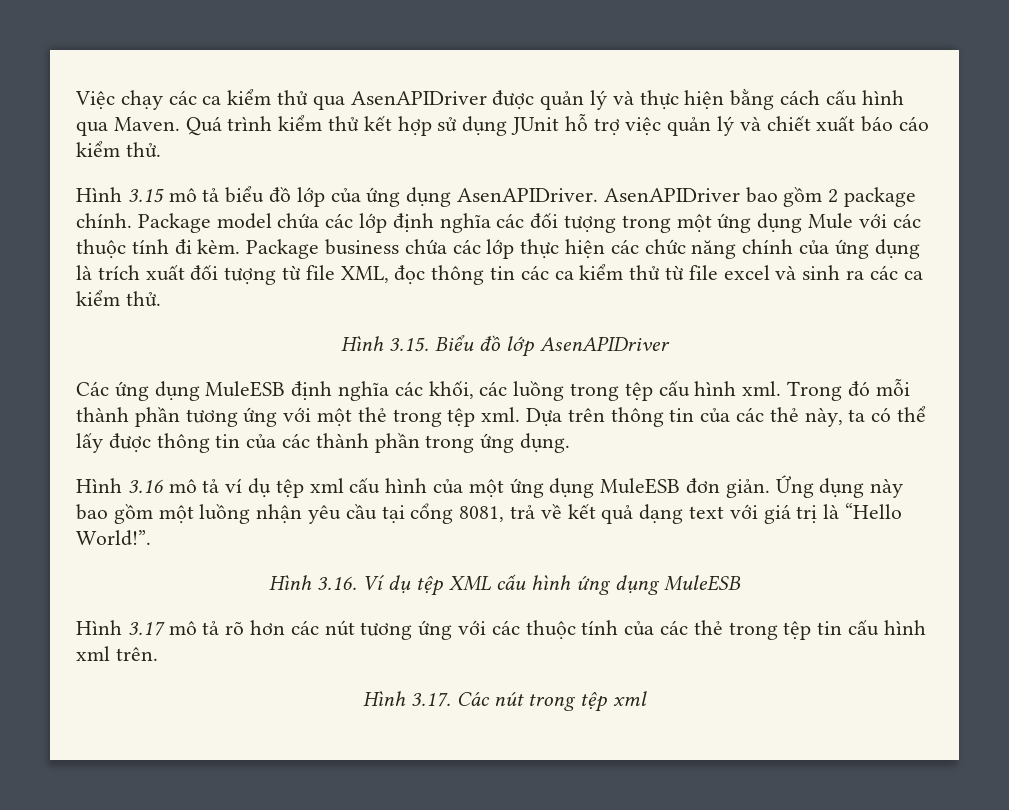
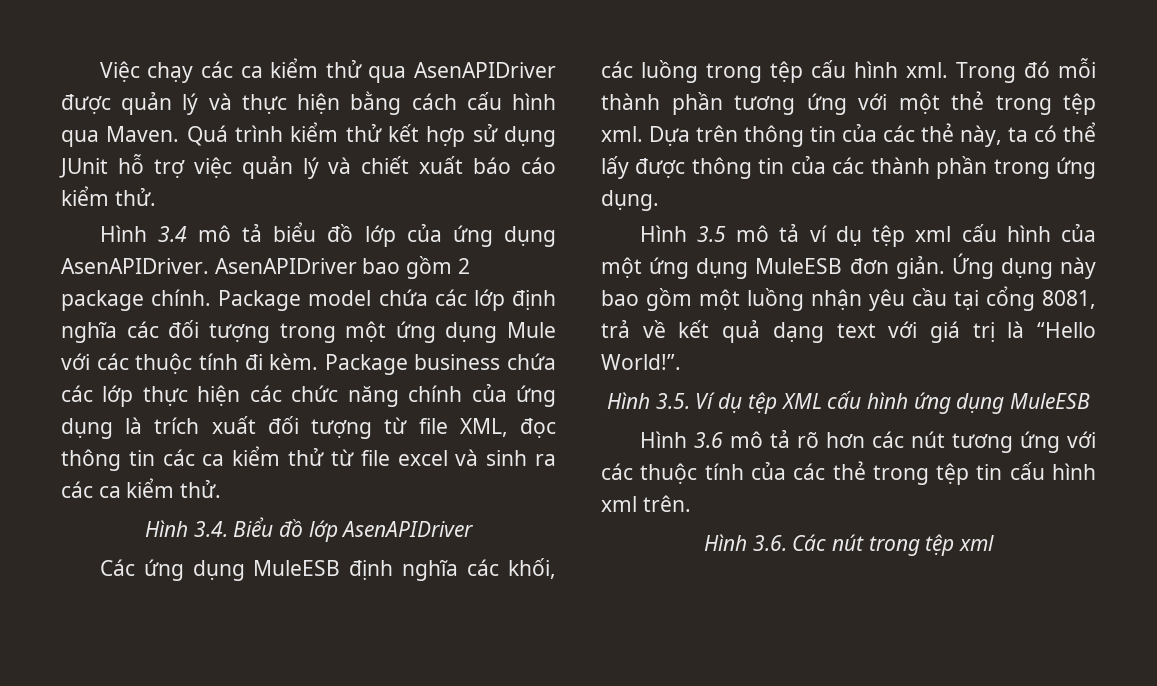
[127,188,164,203] 3.15 -> [157,226,187,242] 3.4
[389,337,430,352] 3.15. -> [193,521,228,537] 3.4.
[127,479,164,493] 3.16 -> [697,226,727,242] 3.5
[317,576,358,590] 3.16. -> [655,393,690,409] 3.5.
[127,621,165,636] 3.17 -> [693,432,723,448] 3.6
[410,692,451,707] 3.17. -> [752,535,787,551] 3.6.

